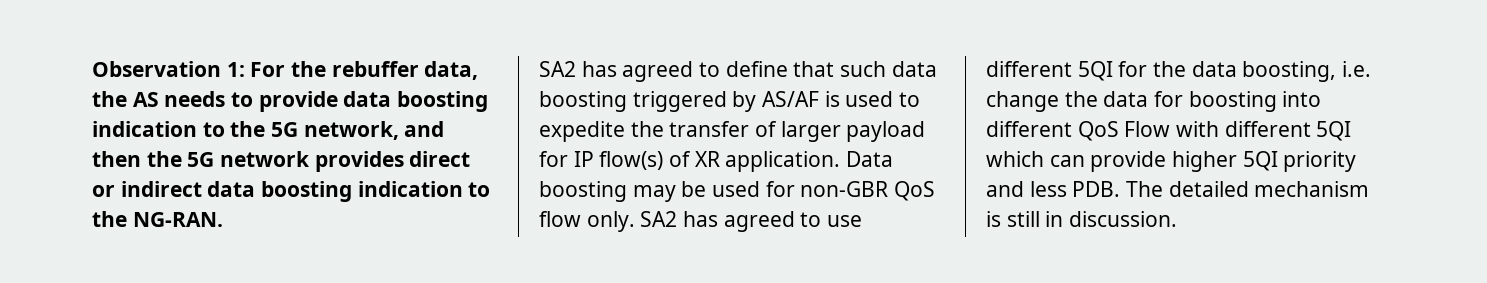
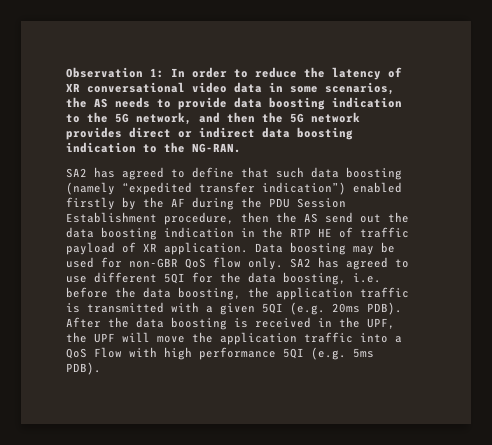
[250,61,479,80] For the rebuffer data, -> [171,67,402,80] [66,82,395,95] In order to reduce the latency of XR conversational video data in some scenarios,
[632,91,921,112] [539,121,926,142] [539,151,664,170] triggered by AS/AF is used to expedite the transfer of larger payload for IP flow(s) -> [66,182,402,195] [66,197,346,210] [66,212,409,225] [66,227,409,240] [66,242,115,255] (namely “expedited transfer indication”) enabled firstly by the AF during the PDU Session Establishment procedure, then the AS send out the data boosting indication in the RTP HE of traffic payload
[986,91,1322,112] [986,121,1352,141] [986,151,1357,172] [986,181,1370,197] [986,211,1178,227] change the data for boosting into different QoS Flow with different 5QI which can provide higher 5QI priority and less PDB. The detailed mechanism is still in discussion. -> [66,287,409,300] [66,302,402,315] [66,317,395,330] [66,332,402,345] [66,347,374,360] [66,362,101,375] before the data boosting, the application traffic is transmitted with a given 5QI (e.g. 20ms PDB). After the data boosting is received in the UPF, the UPF will move the application traffic into a QoS Flow with high performance 5QI (e.g. 5ms PDB).

